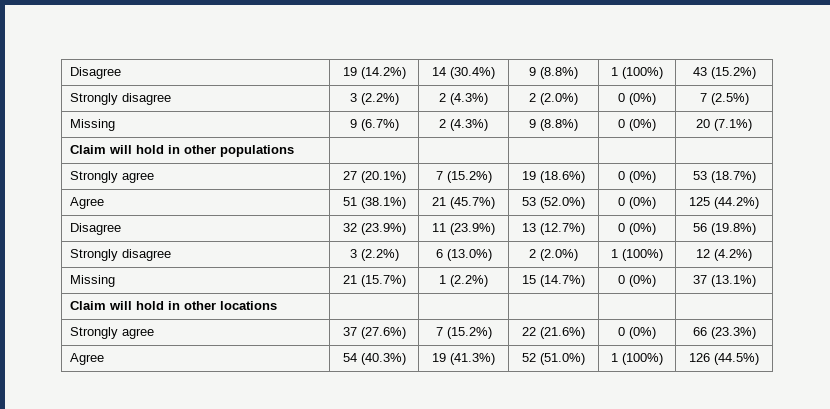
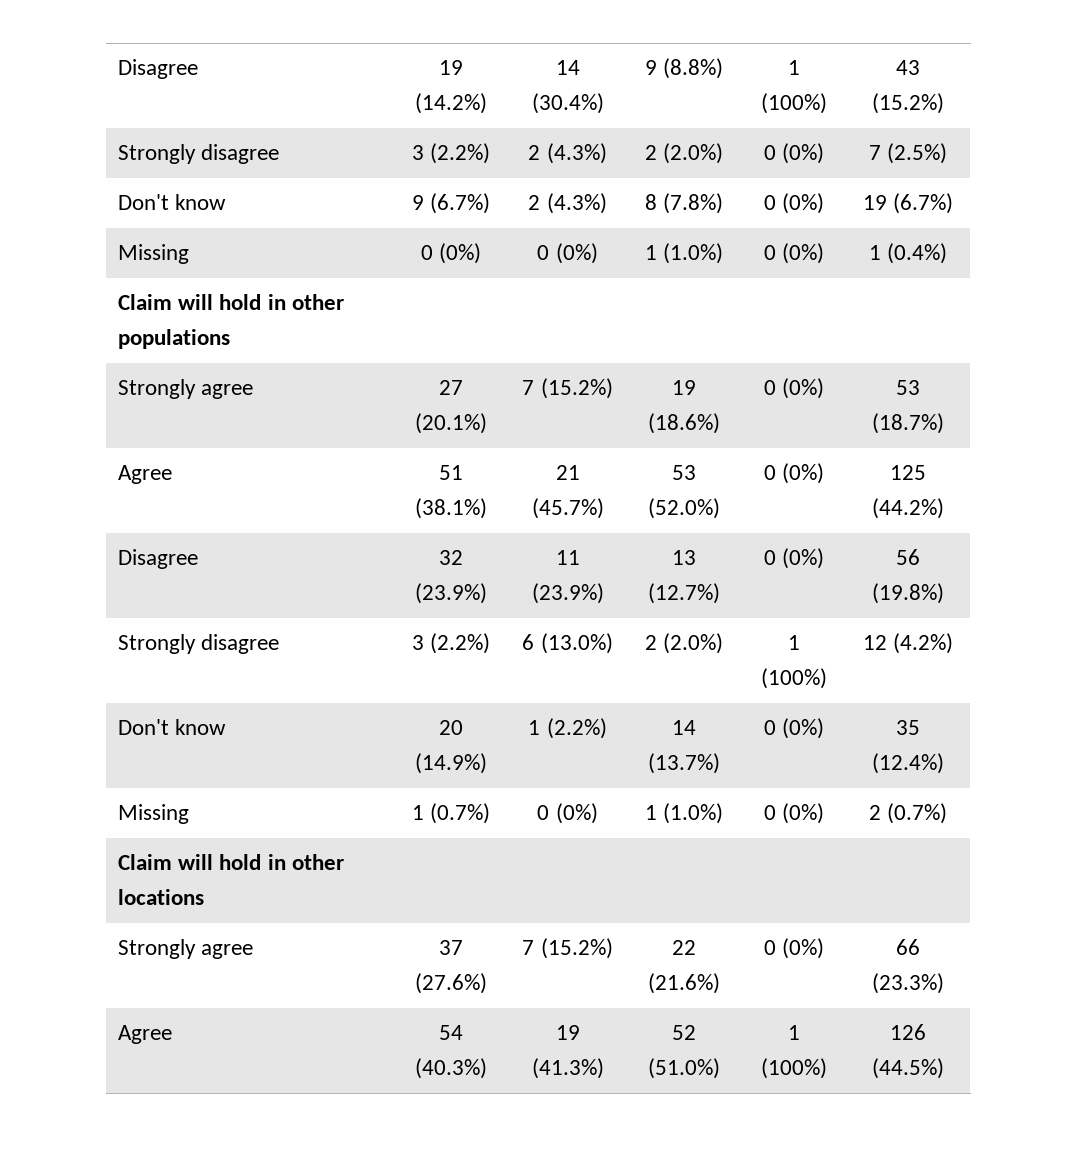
[69,119,115,131] Missing -> [117,194,227,210] Don't know
[529,119,578,131] [618,119,656,131] [696,119,752,131] 9 (8.8%) | 0 (0%) | 20 (7.1%) -> [644,193,724,214] [763,193,825,214] [862,193,954,214] [117,244,189,264] [420,243,482,264] [537,243,598,264] [644,243,724,264] [763,243,825,264] [868,243,948,264] 8 (7.8%) | 0 (0%) | 19 (6.7%) // Missing | 0 (0%) | 0 (0%) | 1 (1.0%) | 0 (0%) | 1 (0.4%)
[69,275,115,287] [342,275,406,287] Missing | 21 (15.7%) -> [117,719,227,735] [439,720,463,735] [415,753,487,774] Don't know | 20 (14.9%)
[522,275,585,287] [618,275,656,287] [692,275,756,287] 15 (14.7%) | 0 (0%) | 37 (13.1%) -> [672,720,696,735] [648,753,720,774] [763,718,825,739] [896,720,920,735] [872,753,944,774] [117,804,189,824] [411,803,491,824] [537,803,598,824] [644,803,724,824] [763,803,825,824] [868,803,948,824] 14 (13.7%) | 0 (0%) | 35 (12.4%) // Missing | 1 (0.7%) | 0 (0%) | 1 (1.0%) | 0 (0%) | 2 (0.7%)

